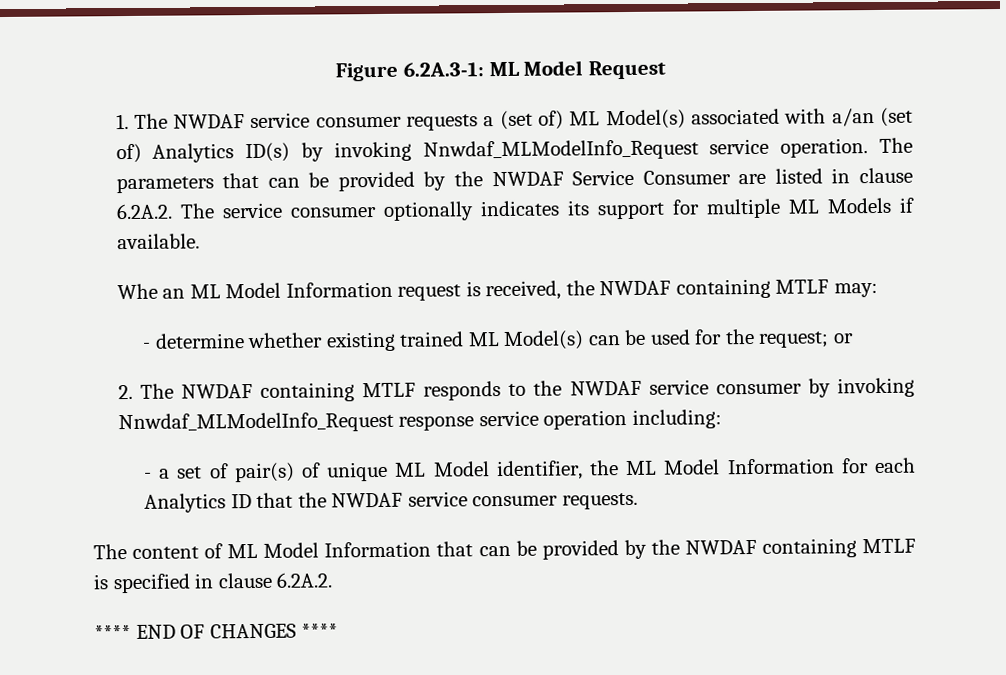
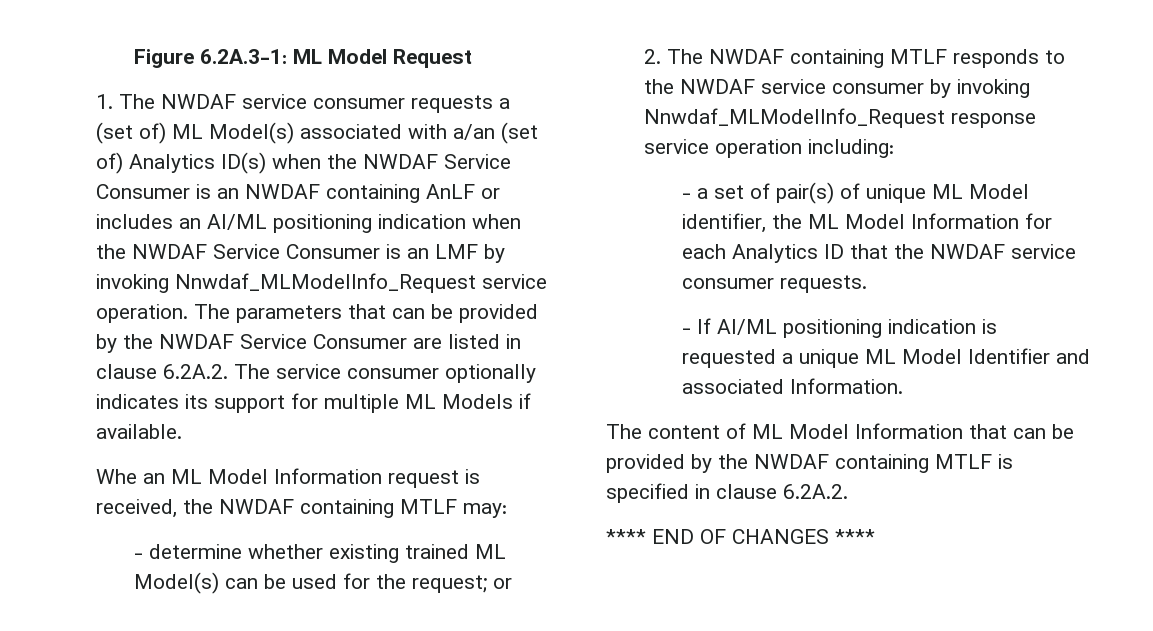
(291, 152) none -> [271,154,511,169] [95,184,500,203] [95,214,521,233] [95,244,478,259] when the NWDAF Service Consumer is an NWDAF containing AnLF or includes an AI/ML positioning indication when the NWDAF Service Consumer is an LMF
(638, 501) none -> [681,318,997,338] [681,348,1090,368] [681,378,903,394] // - If AI/ML positioning indication is requested a unique ML Model Identifier and associated Information.

